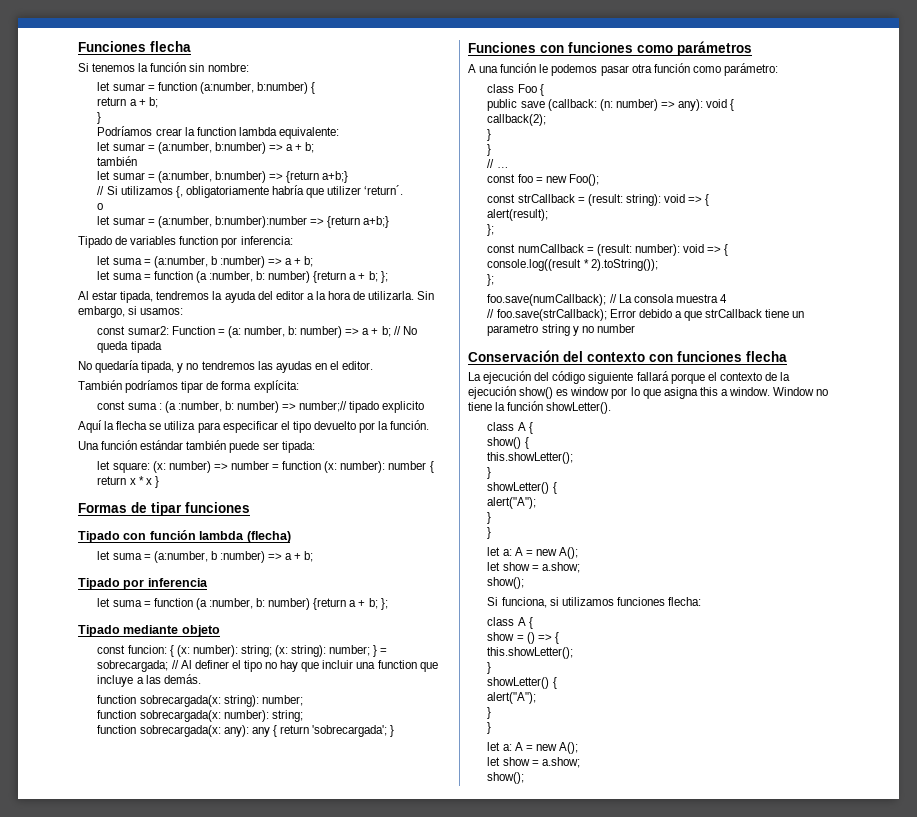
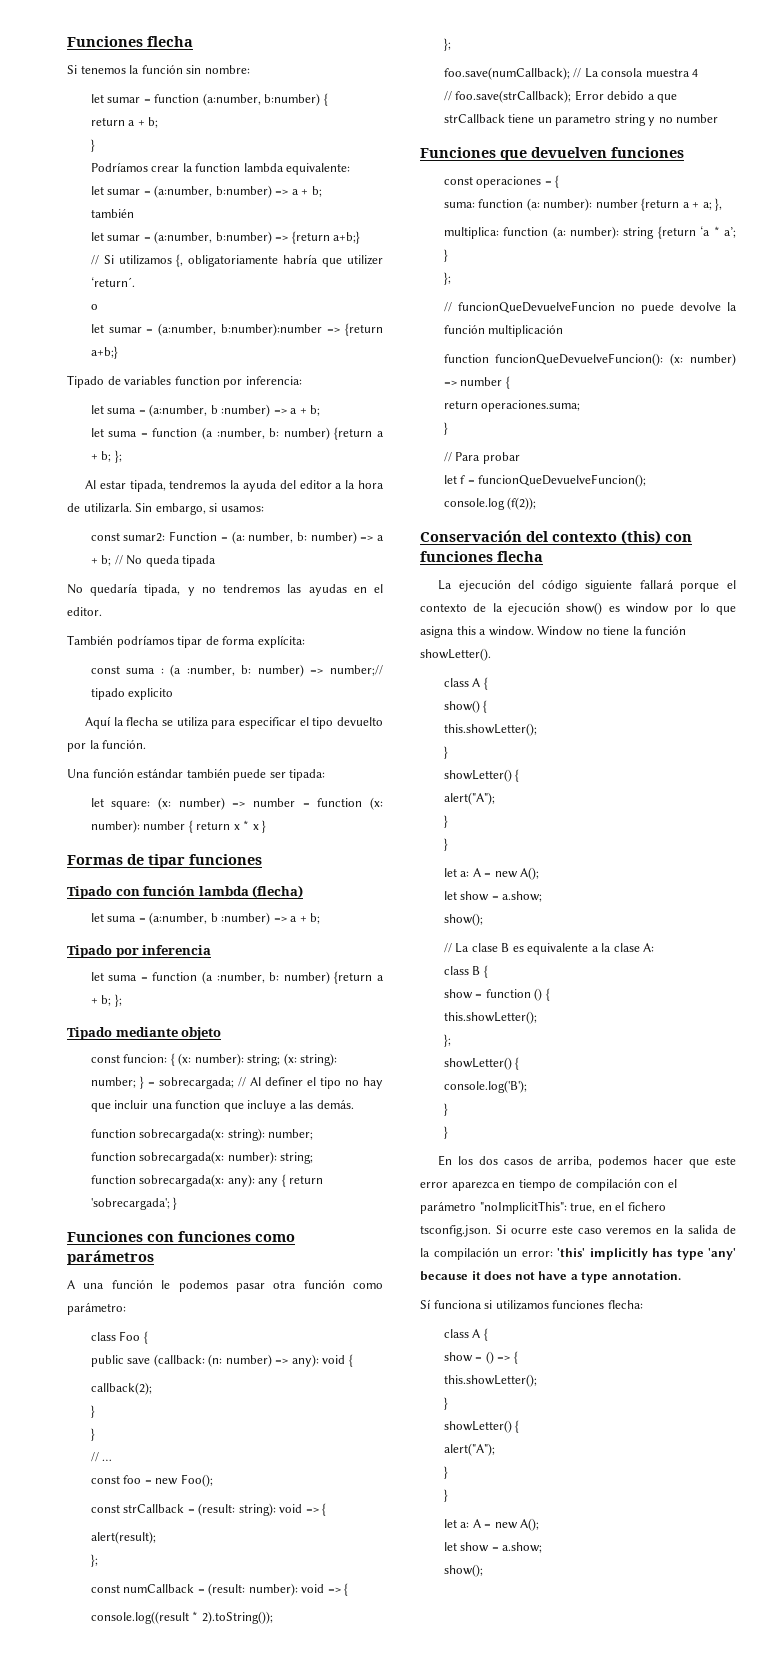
(635, 328) none -> [420,147,684,161] [443,175,560,188] [443,198,723,211] [443,226,736,239] [443,249,448,262] [443,272,451,285] [443,301,737,314] [443,324,564,337] [443,353,736,366] [443,376,510,389] [443,400,581,412] [443,422,448,435] [443,452,520,464] [443,474,647,487] [443,497,537,510] // Funciones que devuelven funciones // const operaciones = { // suma: function (a: number): number {return a + a; }, // multiplica: function (a: number): string {return ‘a * a’; } // }; // // funcionQueDevuelveFuncion no puede devolve la función multiplicación // function funcionQueDevuelveFuncion(): (x: number) => number { // return operaciones.suma; // } // // Para probar // let f = funcionQueDevuelveFuncion(); // console.log (f(2));
(645, 357) none -> [621,530,661,545] (this)
[487,597,547,608] Si funciona, -> [443,943,655,955] [443,965,488,978] [443,988,550,1001] [443,1011,537,1024] [443,1034,451,1047] [443,1057,520,1070] [443,1080,527,1093] [443,1103,448,1116] [443,1126,448,1139] [438,1155,736,1168] [420,1178,677,1191] [420,1201,666,1214] [420,1225,736,1237] [420,1247,736,1260] [420,1271,681,1283] [420,1299,482,1309] // La clase B es equivalente a la clase A: // class B { // show = function () { // this.showLetter(); // }; // showLetter() { // console.log('B'); // } // } // En los dos casos de arriba, podemos hacer que este error aparezca en tiempo de compilación con el parámetro "noImplicitThis": true, en el fichero tsconfig.json. Si ocurre este caso veremos en la salida de la compilación un error: 'this' implicitly has type 'any' because it does not have a type annotation. // Sí funciona

